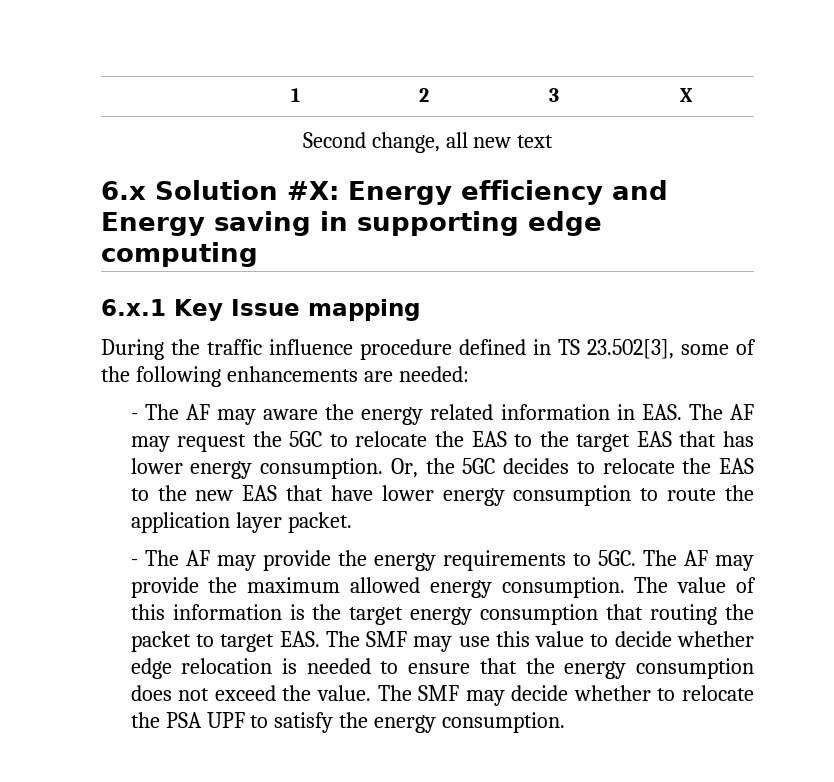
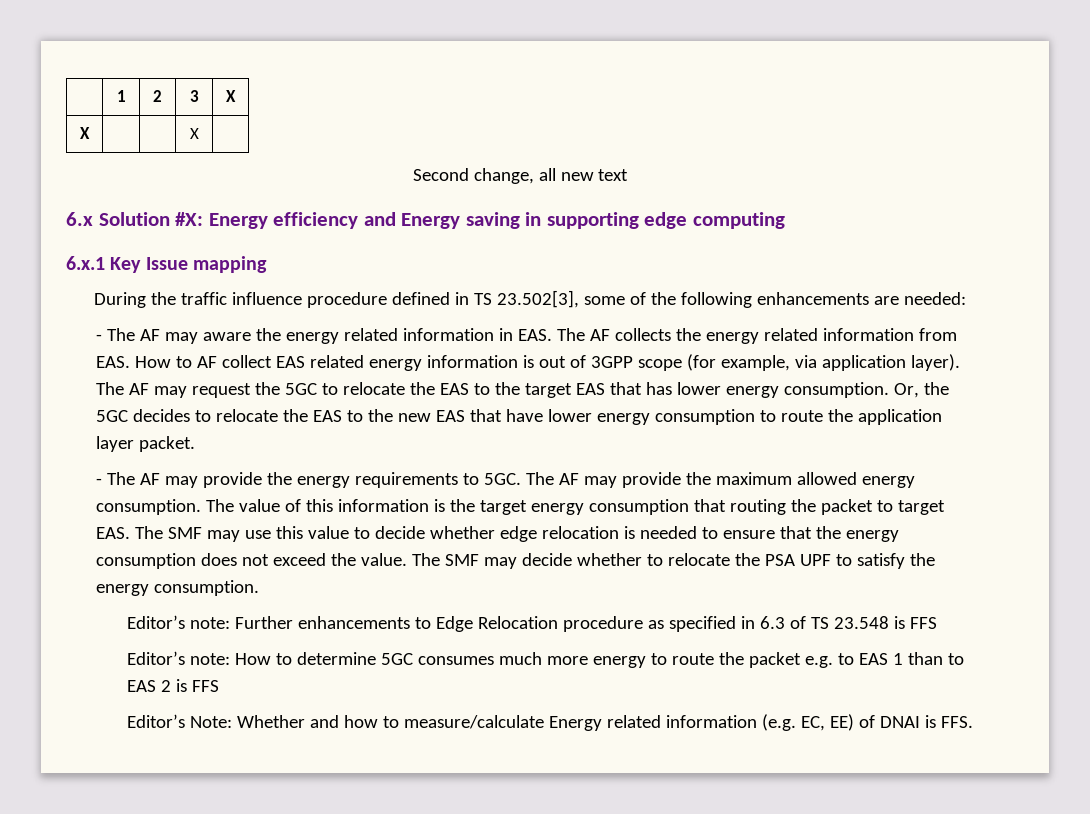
(693, 95) none -> [80,127,90,139] [189,128,199,139] // X | | | X |
(754, 412) none -> [615,328,958,344] [96,354,961,371] [96,382,150,395] collects the energy related information from EAS. How to AF collect EAS related energy information is out of 3GPP scope (for example, via application layer). The AF
(566, 722) none -> [126,615,937,632] [126,651,964,668] [126,679,219,692] [126,714,973,731] // Editor’s note: Further enhancements to Edge Relocation procedure as specified in 6.3 of TS 23.548 is FFS // Editor’s note: How to determine 5GC consumes much more energy to route the packet e.g. to EAS 1 than to EAS 2 is FFS // Editor’s Note: Whether and how to measure/calculate Energy related information (e.g. EC, EE) of DNAI is FFS.

